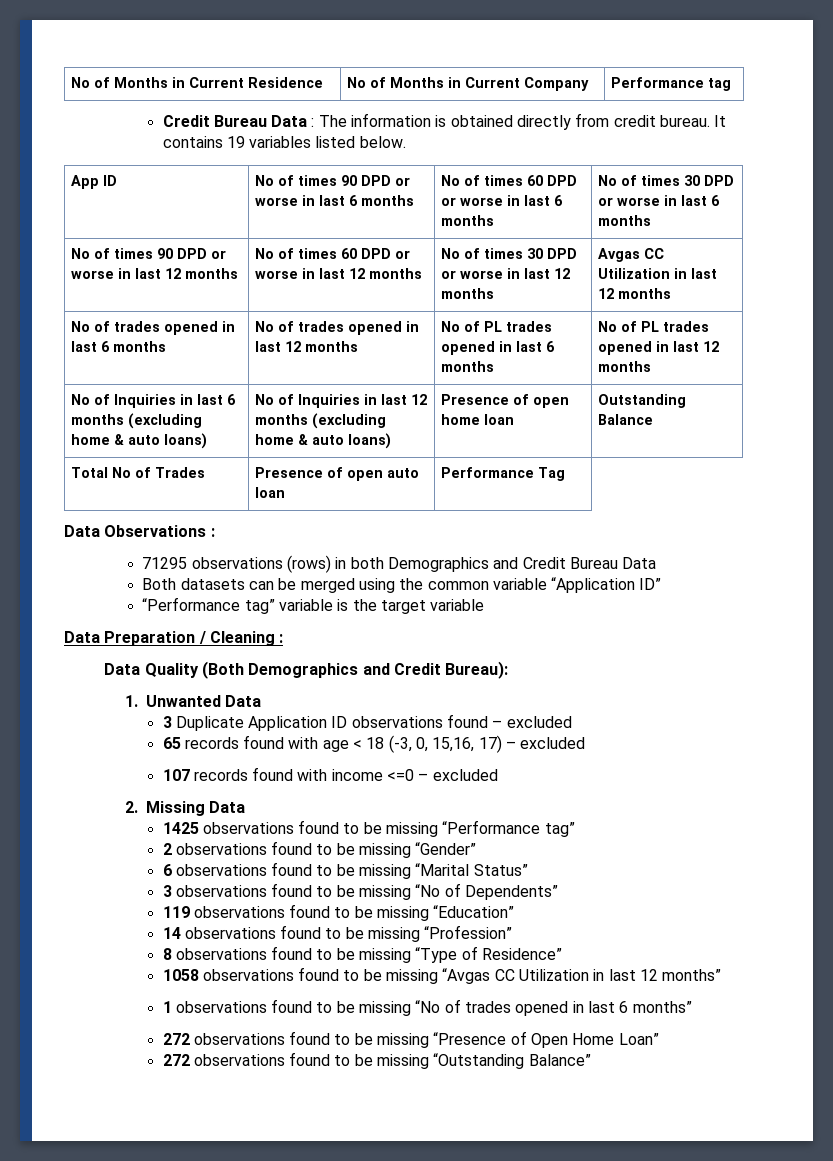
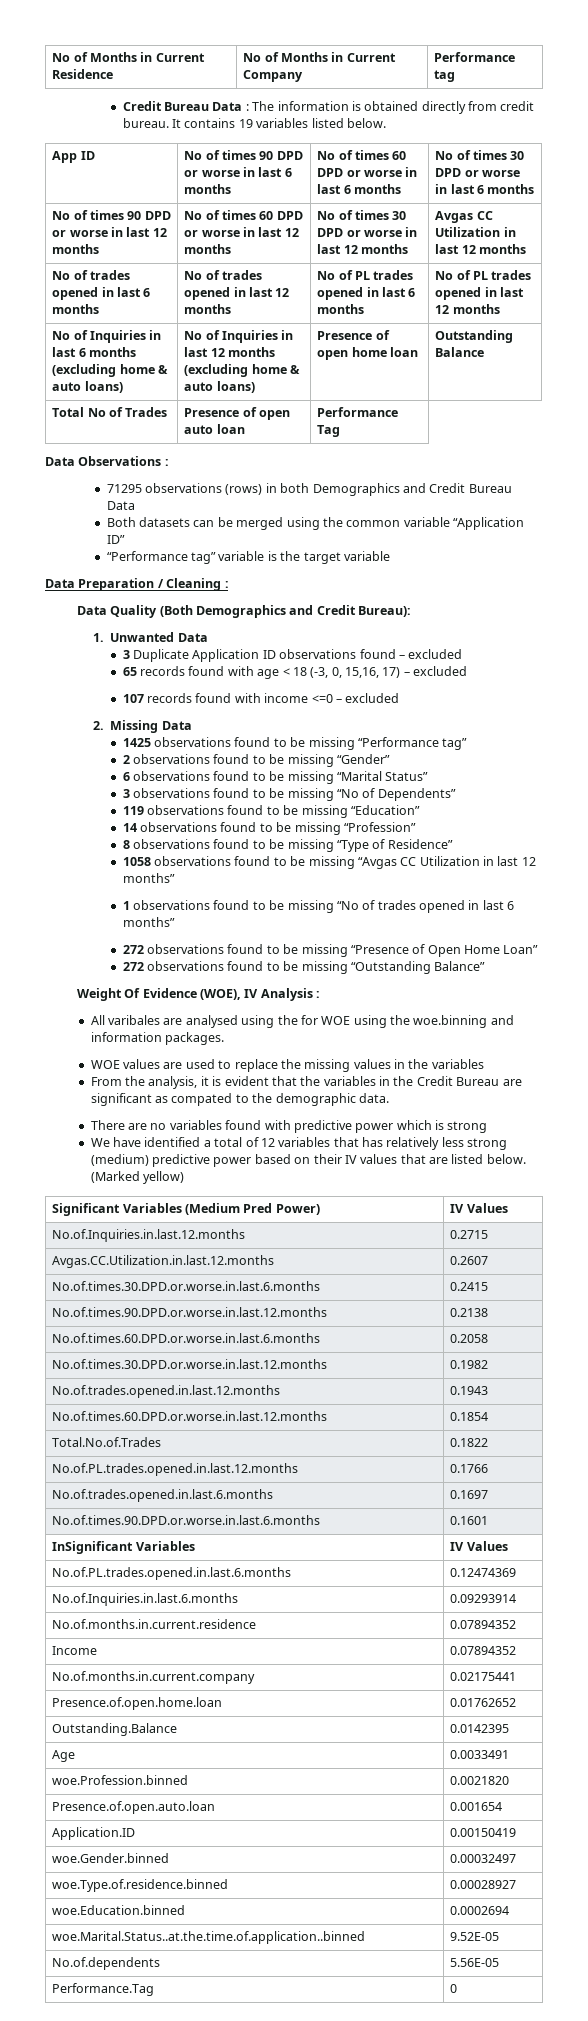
(591, 1060) none -> [76,988,321,1001] [90,1015,514,1028] [90,1032,225,1045] [90,1059,484,1072] [90,1076,522,1089] [90,1093,389,1106] [90,1120,488,1133] [90,1137,508,1150] [90,1154,526,1167] [90,1171,185,1184] [52,1203,320,1216] [450,1203,508,1213] [52,1229,246,1242] [450,1230,489,1239] [52,1255,275,1268] [450,1256,489,1265] [52,1281,321,1291] [450,1282,489,1291] [52,1307,328,1317] [450,1308,489,1317] [52,1333,321,1343] [450,1334,489,1343] [52,1359,328,1369] [450,1360,489,1369] [52,1385,281,1398] [450,1386,489,1395] [52,1411,328,1421] [450,1412,489,1421] [52,1437,162,1447] [450,1438,489,1447] [52,1463,299,1476] [450,1464,489,1473] [52,1489,274,1502] [450,1490,489,1499] [52,1515,321,1525] [450,1516,489,1525] [52,1541,195,1554] [450,1541,508,1551] [52,1567,292,1580] [450,1568,517,1577] [52,1593,239,1606] [450,1594,517,1603] [52,1619,257,1629] [450,1620,517,1629] [52,1646,98,1655] [450,1646,517,1655] [52,1671,256,1684] [450,1672,517,1681] [52,1697,223,1710] [450,1698,517,1707] [52,1723,178,1736] [450,1724,510,1733] [52,1750,76,1762] [450,1750,510,1759] [52,1775,189,1785] [450,1776,510,1785] [52,1801,216,1814] [450,1802,503,1811] [52,1827,136,1840] [450,1828,517,1837] [52,1853,170,1863] [450,1854,517,1863] [52,1879,229,1892] [450,1880,517,1889] [52,1905,186,1915] [450,1906,510,1915] [52,1931,366,1944] [450,1932,500,1941] [52,1957,161,1970] [450,1958,500,1967] [52,1983,155,1996] [450,1984,458,1993] // Weight Of Evidence (WOE), IV Analysis : // All varibales are analysed using the for WOE using the woe.binning and information packages. // WOE values are used to replace the missing values in the variables // From the analysis, it is evident that the variables in the Credit Bureau are significant as compated to the demographic data. // There are no variables found with predictive power which is strong // We have identified a total of 12 variables that has relatively less strong (medium) predictive power based on their IV values that are listed below. (Marked yellow) // Significant Variables (Medium Pred Power) | IV Values // No.of.Inquiries.in.last.12.months | 0.2715 // Avgas.CC.Utilization.in.last.12.months | 0.2607 // No.of.times.30.DPD.or.worse.in.last.6.months | 0.2415 // No.of.times.90.DPD.or.worse.in.last.12.months | 0.2138 // No.of.times.60.DPD.or.worse.in.last.6.months | 0.2058 // No.of.times.30.DPD.or.worse.in.last.12.months | 0.1982 // No.of.trades.opened.in.last.12.months | 0.1943 // No.of.times.60.DPD.or.worse.in.last.12.months | 0.1854 // Total.No.of.Trades | 0.1822 // No.of.PL.trades.opened.in.last.12.months | 0.1766 // No.of.trades.opened.in.last.6.months | 0.1697 // No.of.times.90.DPD.or.worse.in.last.6.months | 0.1601 // InSignificant Variables | IV Values // No.of.PL.trades.opened.in.last.6.months | 0.12474369 // No.of.Inquiries.in.last.6.months | 0.09293914 // No.of.months.in.current.residence | 0.07894352 // Income | 0.07894352 // No.of.months.in.current.company | 0.02175441 // Presence.of.open.home.loan | 0.01762652 // Outstanding.Balance | 0.0142395 // Age | 0.0033491 // woe.Profession.binned | 0.0021820 // Presence.of.open.auto.loan | 0.001654 // Application.ID | 0.00150419 // woe.Gender.binned | 0.00032497 // woe.Type.of.residence.binned | 0.00028927 // woe.Education.binned | 0.0002694 // woe.Marital.Status..at.the.time.of.application..binned | 9.52E-05 // No.of.dependents | 5.56E-05 // Performance.Tag | 0

